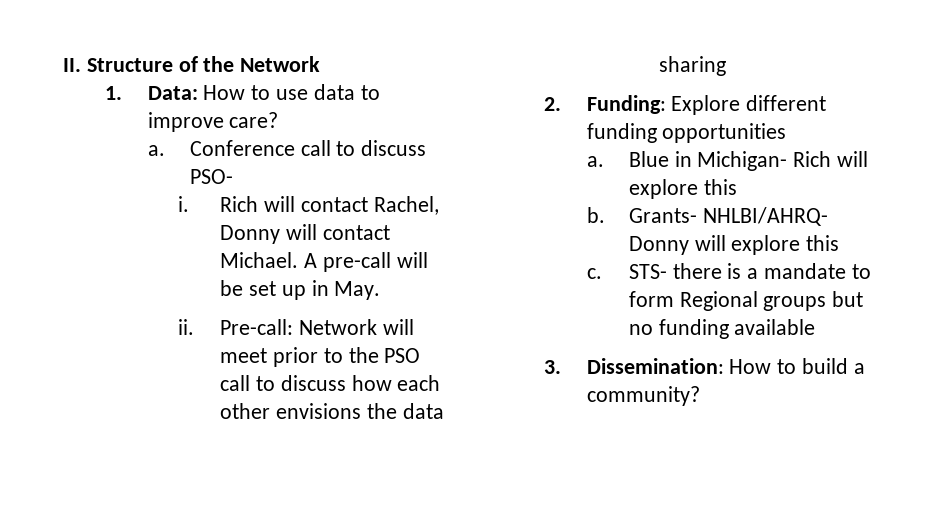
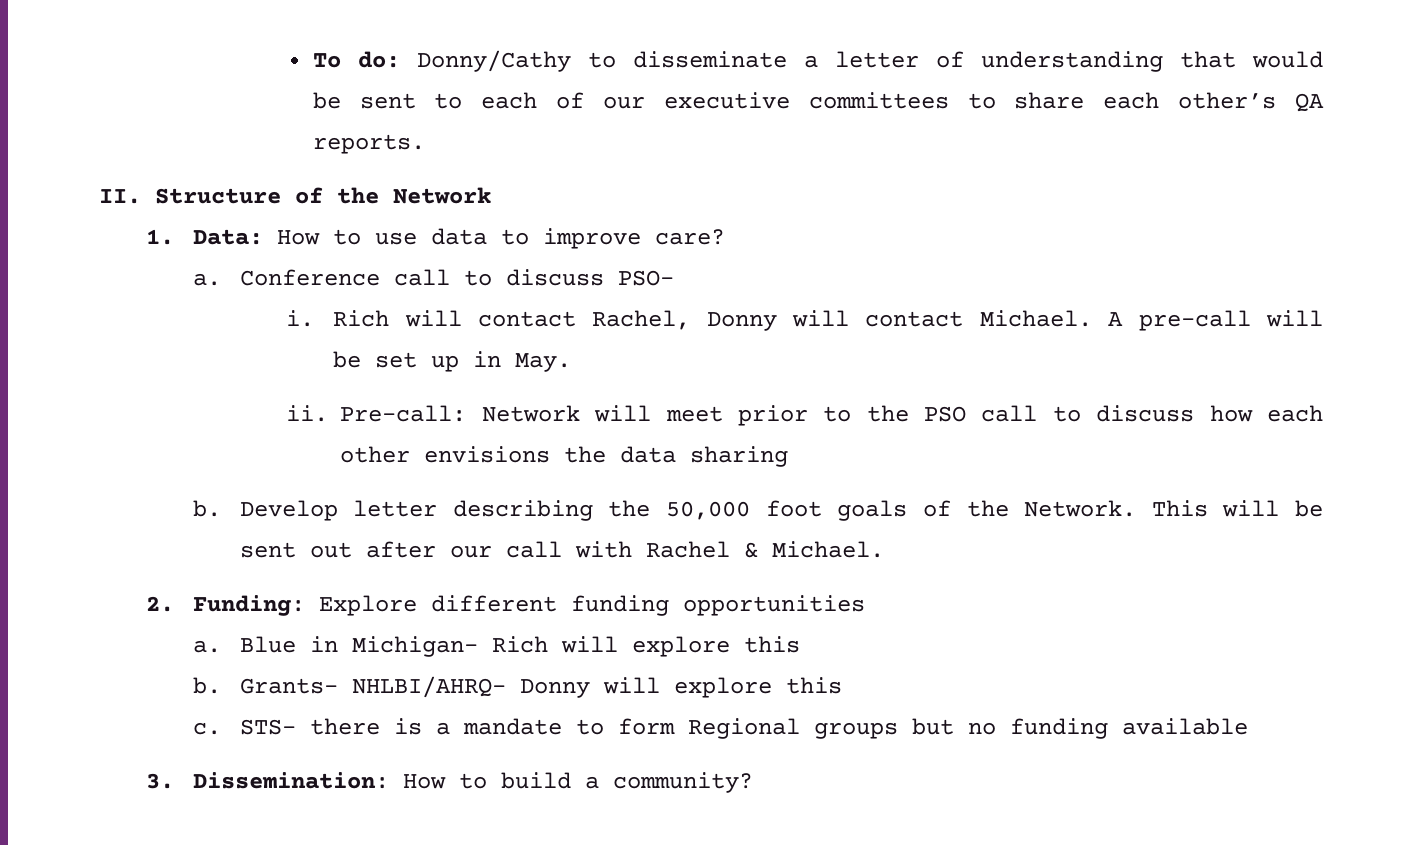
(63, 65) none -> [312,50,1323,72] [312,92,1324,112] [312,134,425,154] To do: Donny/Cathy to disseminate a letter of understanding that would be sent to each of our executive committees to share each other’s QA reports. //
(727, 66) none -> [192,500,1324,521] [239,541,884,558] // b. Develop letter describing the 50,000 foot goals of the Network. This will be sent out after our call with Rachel & Michael.

